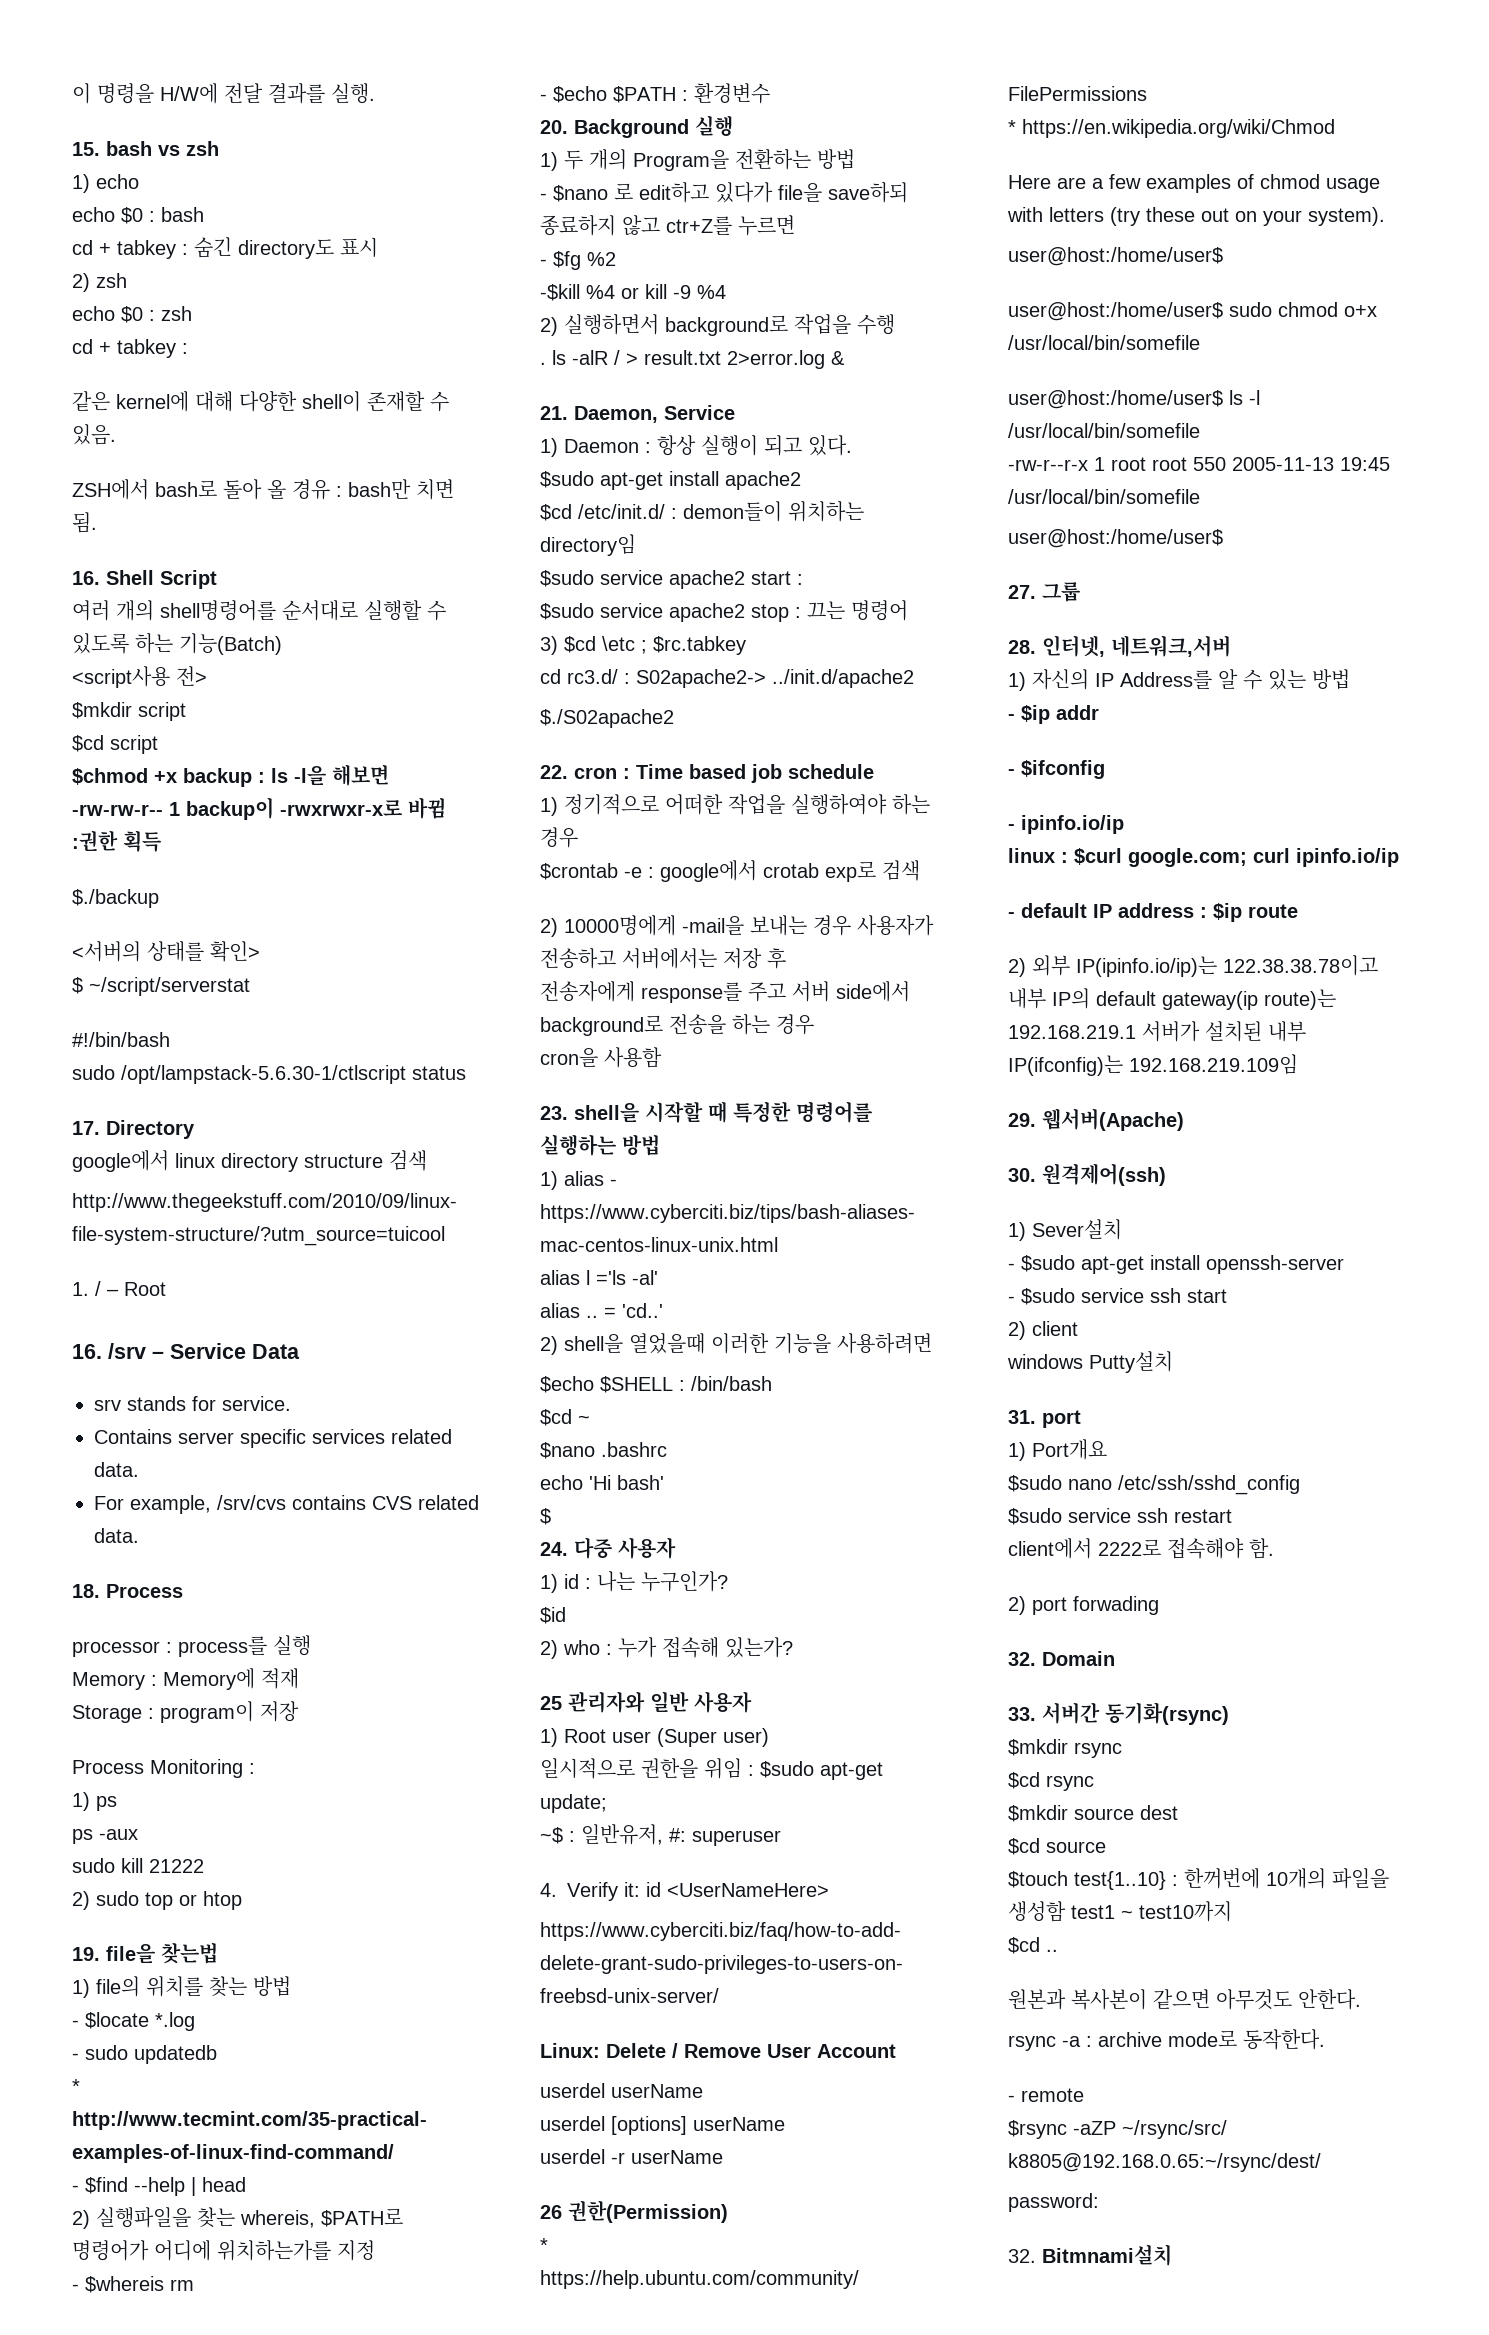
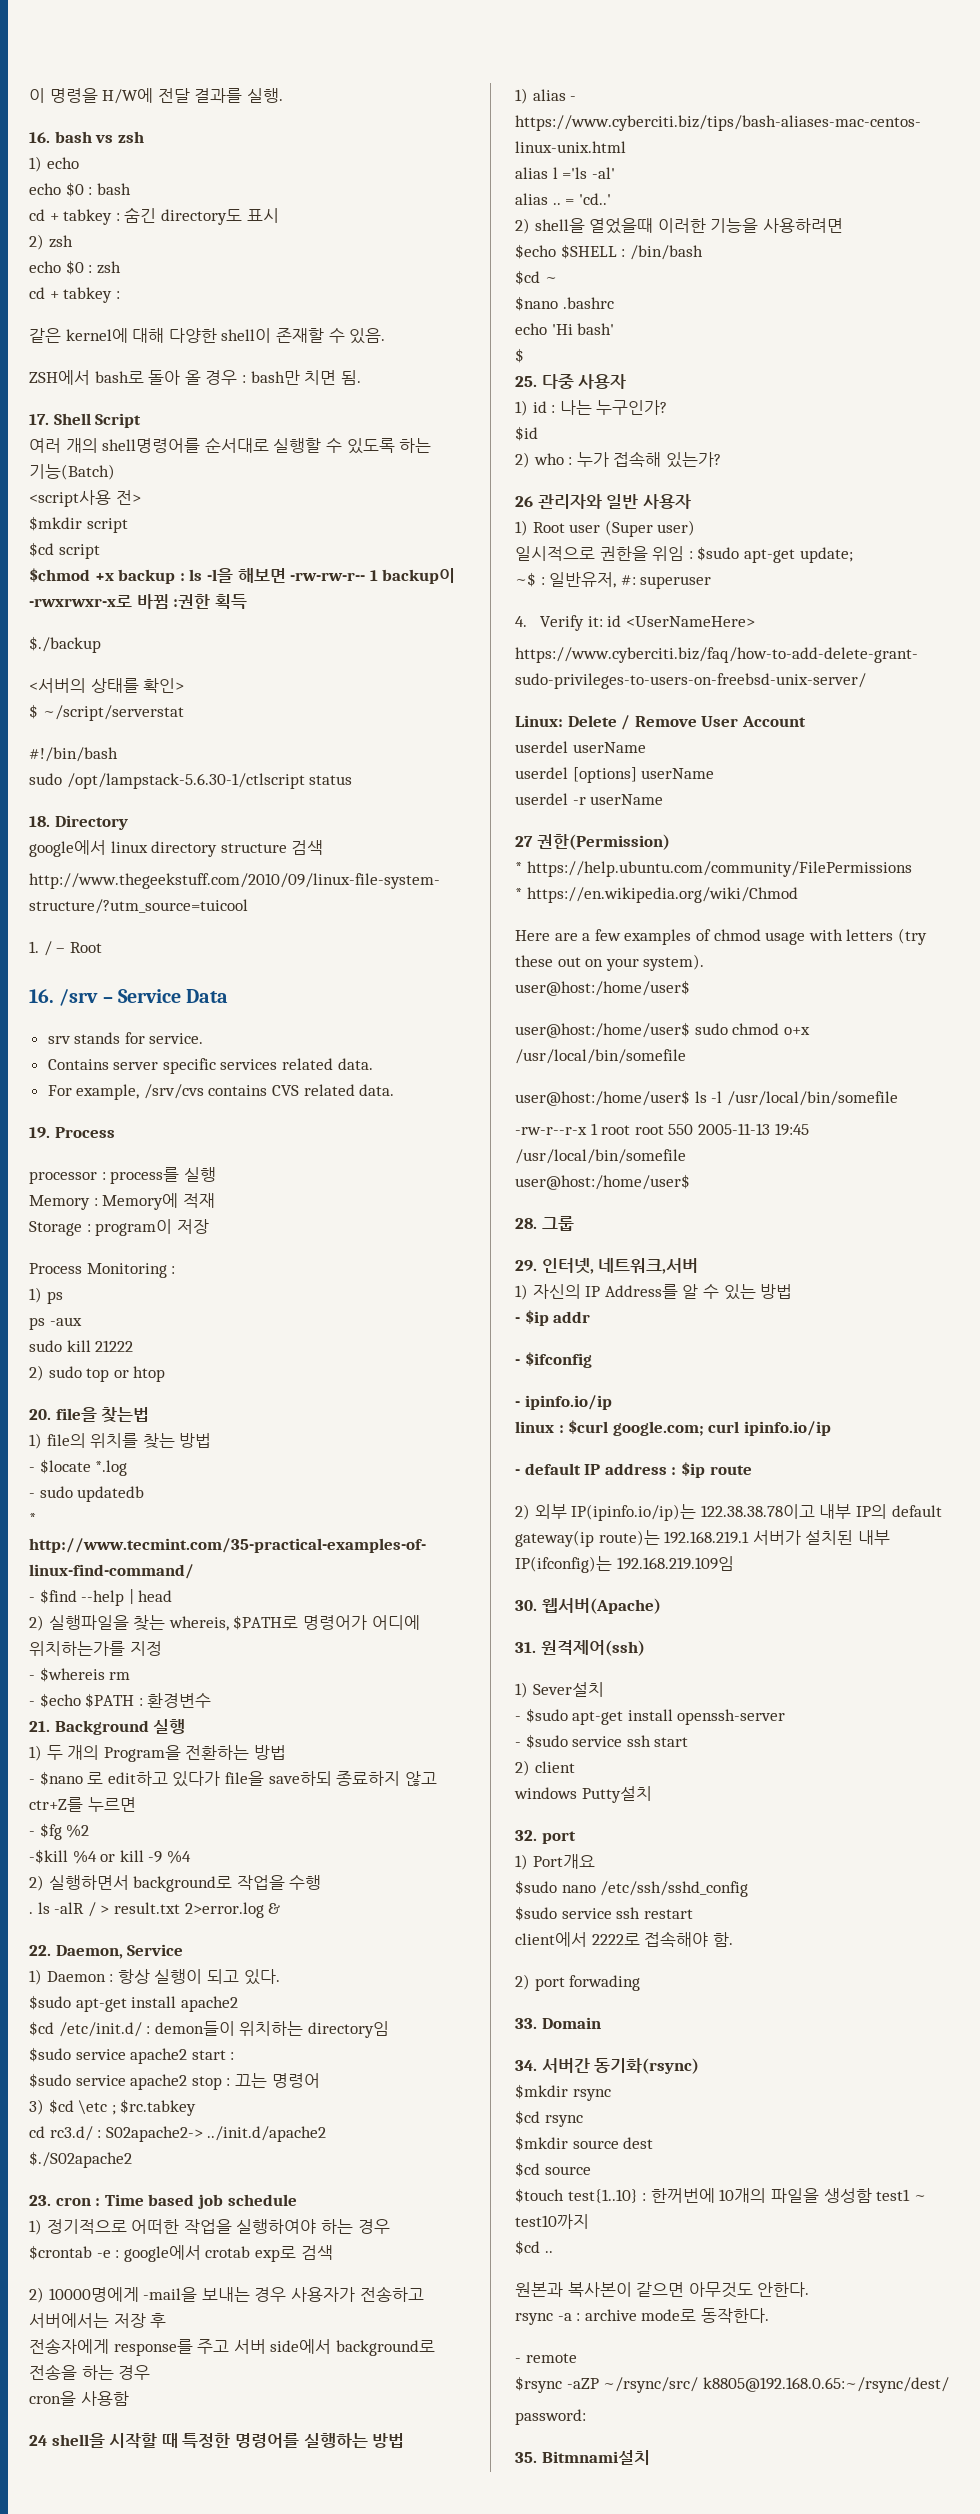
[72,142,100,156] 15. -> [29,132,50,143] 16.
[292,479,330,500] 경유 -> [205,370,238,385] 경우
[72,571,100,585] 16. -> [29,414,49,425] 17.
[72,1121,100,1135] 17. -> [29,816,50,827] 18.
[72,1584,100,1598] 18. -> [29,1127,50,1138] 19.
[72,1947,100,1961] 19. -> [29,1409,51,1420] 20.
[540,120,568,134] 20. -> [29,1721,50,1732] 21.
[540,406,568,420] 21. -> [29,1945,51,1956] 22.
[540,765,568,779] 22. -> [29,2195,51,2206] 23.
[540,1106,568,1120] 23. -> [29,2435,47,2446] 24
[540,1542,568,1556] 24. -> [515,376,537,387] 25.
[540,1696,562,1710] 25 -> [515,496,533,507] 26
[540,2205,562,2219] 26 -> [515,836,533,847] 27
[1008,585,1036,599] 27. -> [515,1218,537,1229] 28.
[1008,640,1036,654] 28. -> [515,1260,537,1271] 29.
[1008,1113,1036,1127] 29. -> [515,1600,537,1611] 30.
[1008,1168,1036,1182] 30. -> [515,1642,536,1653] 31.
[1008,1410,1036,1424] 31. -> [515,1830,537,1841] 32.
[1008,1652,1036,1666] 32. -> [515,2018,537,2029] 33.
[1008,1707,1036,1721] 33. -> [515,2060,537,2071] 34.
[1008,2249,1036,2263] 32. -> [515,2452,537,2463] 35.

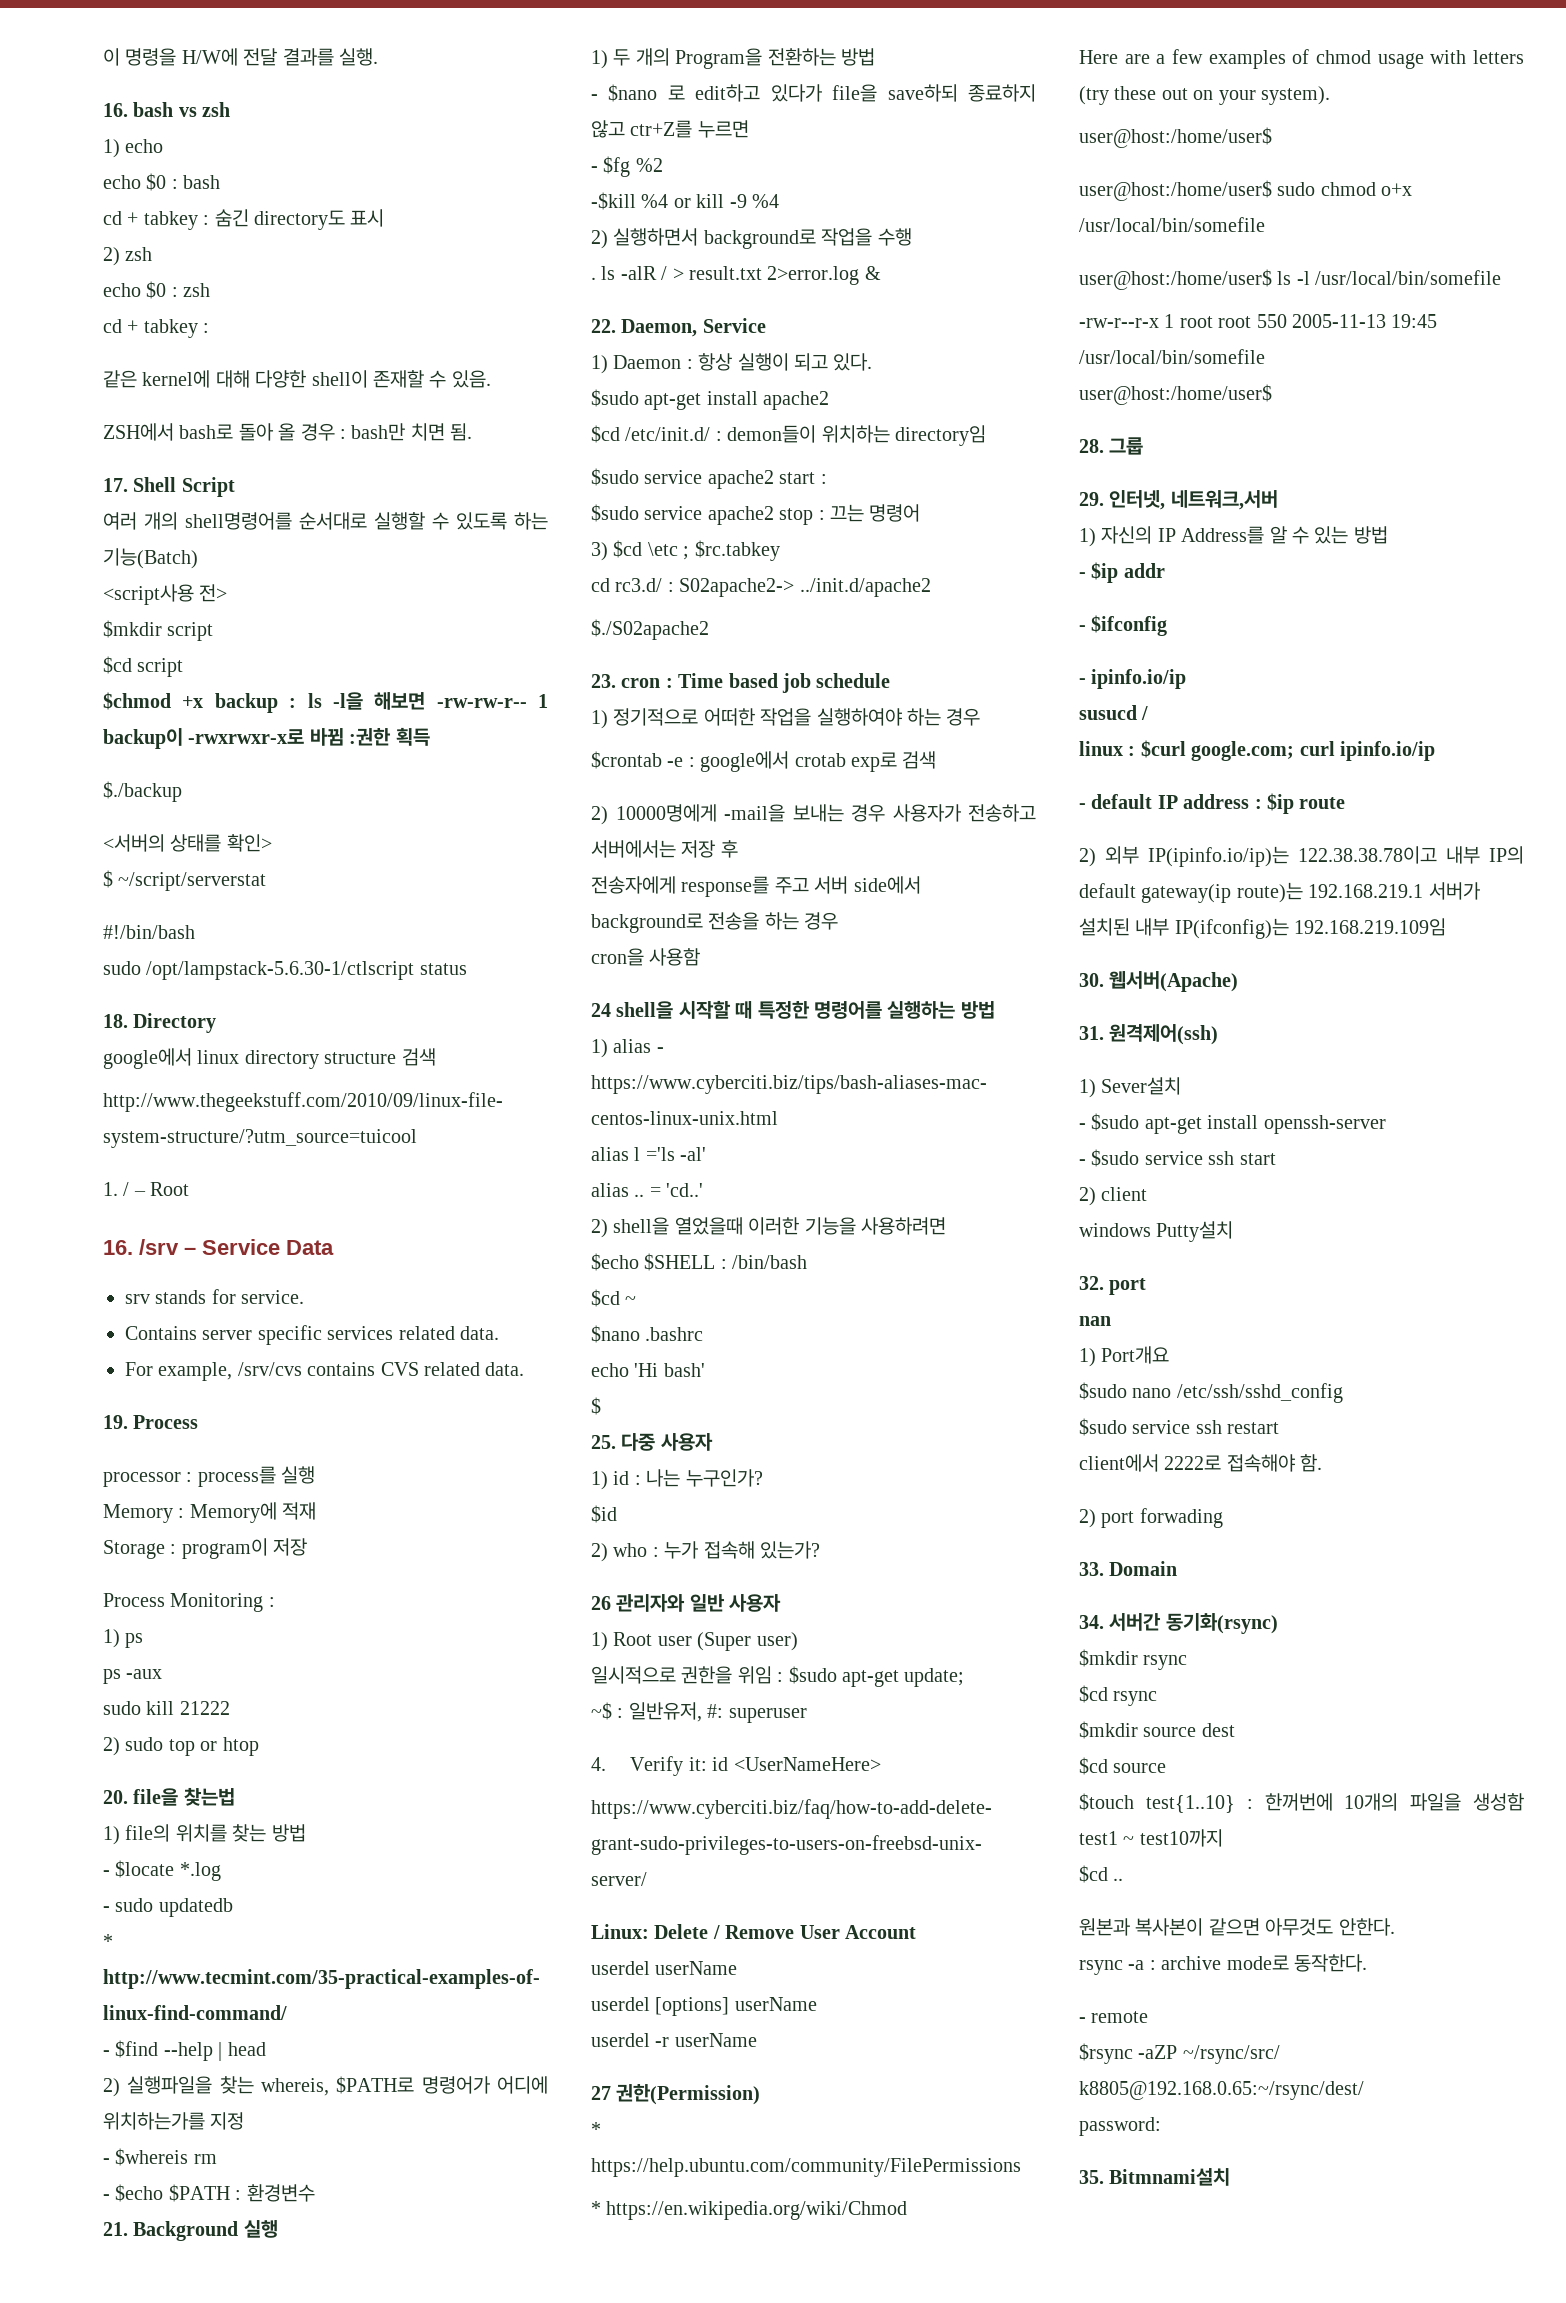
(612, 1402) none -> [1079,705,1149,720] // susucd /
(576, 1837) none -> [1079,1316,1111,1326] // nan

